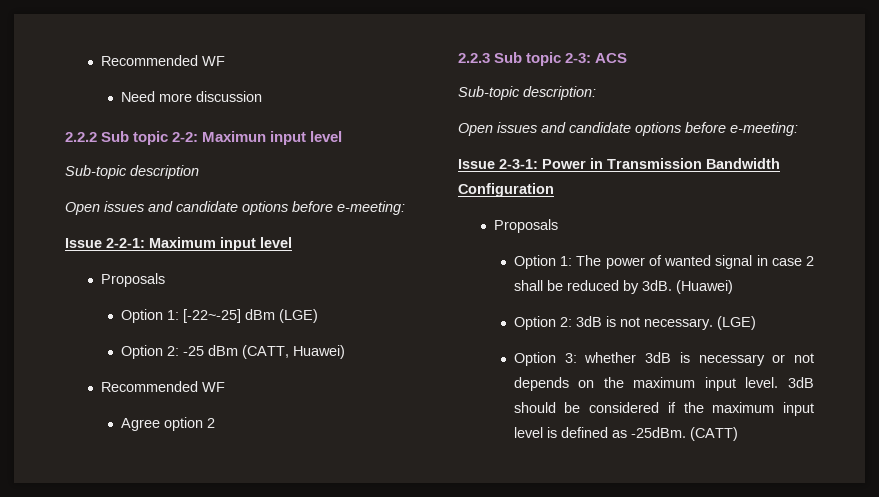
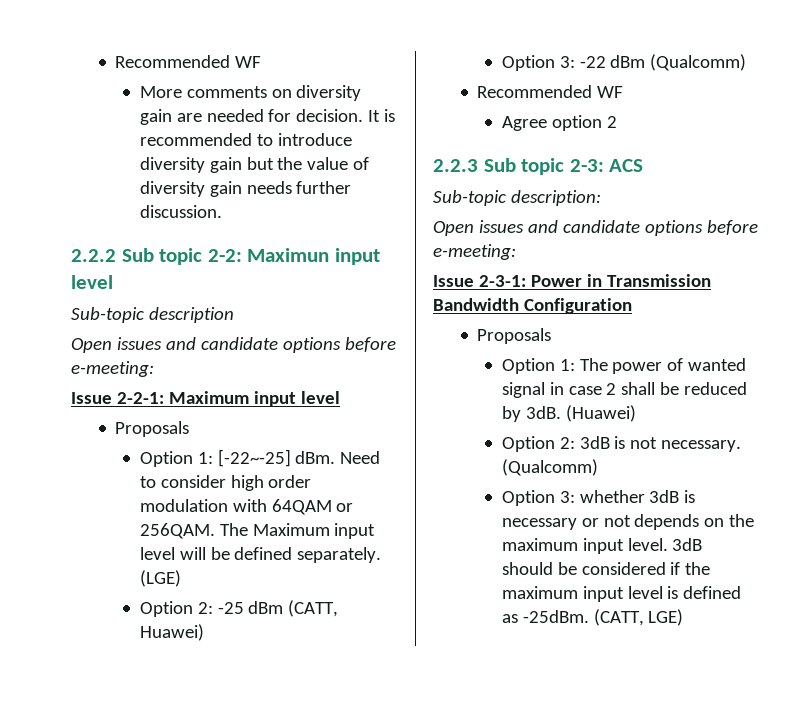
[100,55,225,66] [120,91,262,102] Recommended WF // Need more discussion -> [115,55,262,68] [139,85,362,101] [139,109,396,125] [139,133,352,146] [139,157,370,173] [139,181,352,197] [139,205,222,218] Recommended WF // More comments on diversity gain are needed for decision. It is recommended to introduce diversity gain but the value of diversity gain needs further discussion.
[244,309,275,320] dBm -> [295,451,381,464] [139,475,312,491] [139,499,354,515] [139,523,376,539] [139,547,382,563] dBm. Need to consider high order modulation with 64QAM or 256QAM. The Maximum input level will be defined separately.
(345, 352) none -> [501,54,747,71] // Option 3: -22 dBm (Qualcomm)
[716,316,756,330] (LGE) -> [501,459,598,476] (Qualcomm)
[689,427,738,441] (CATT) -> [593,609,684,626] (CATT, LGE)

